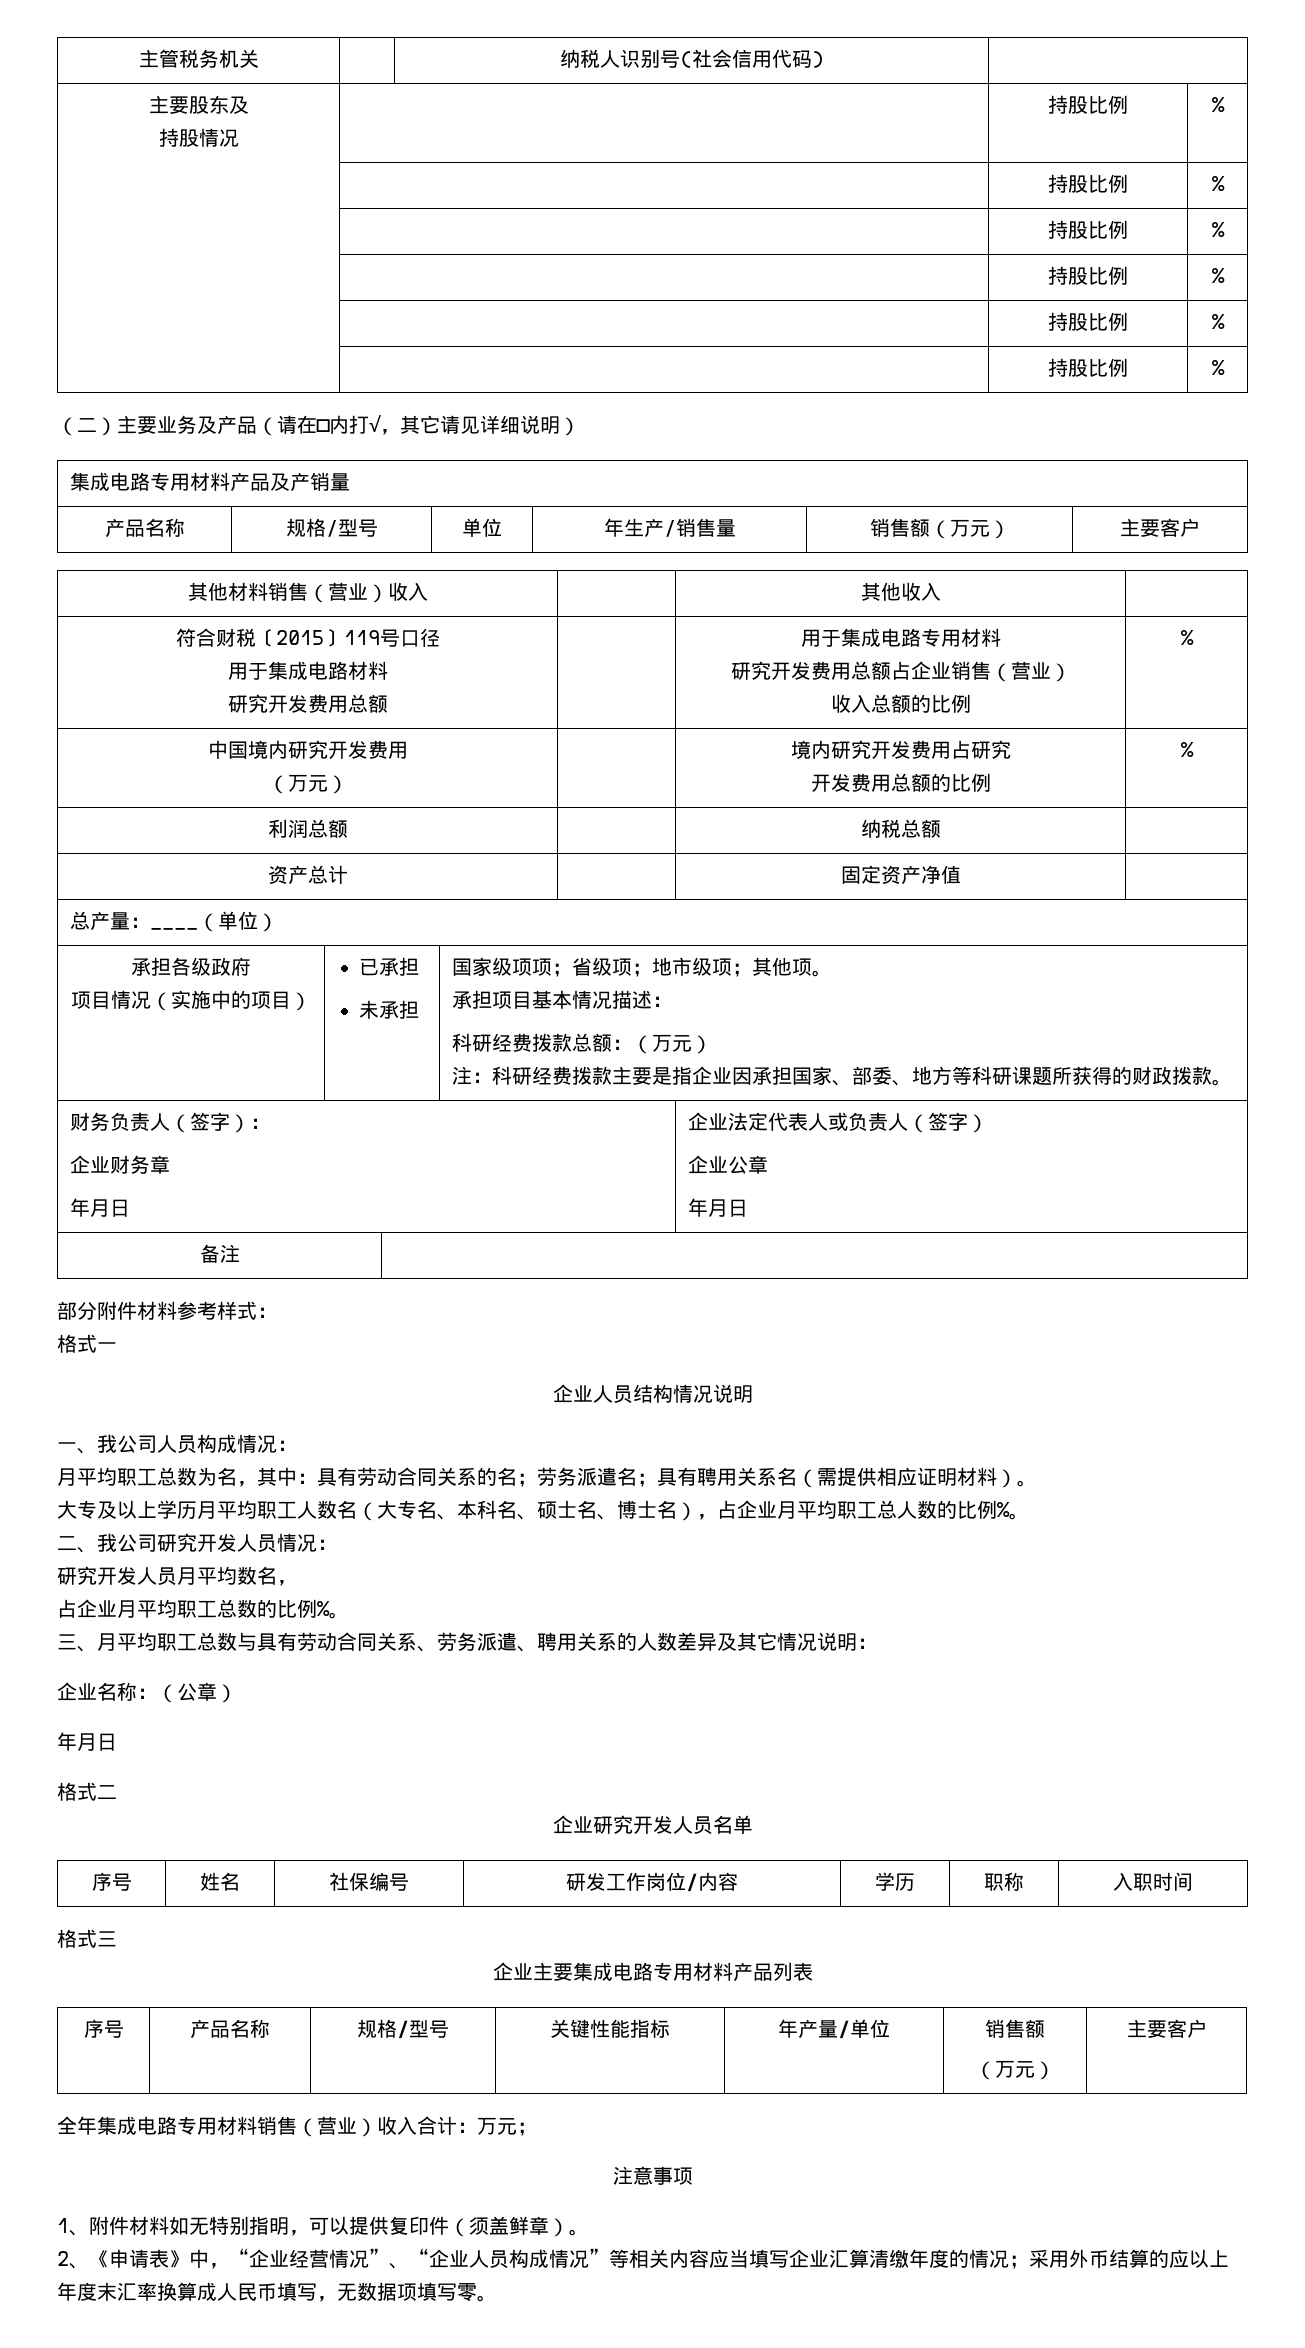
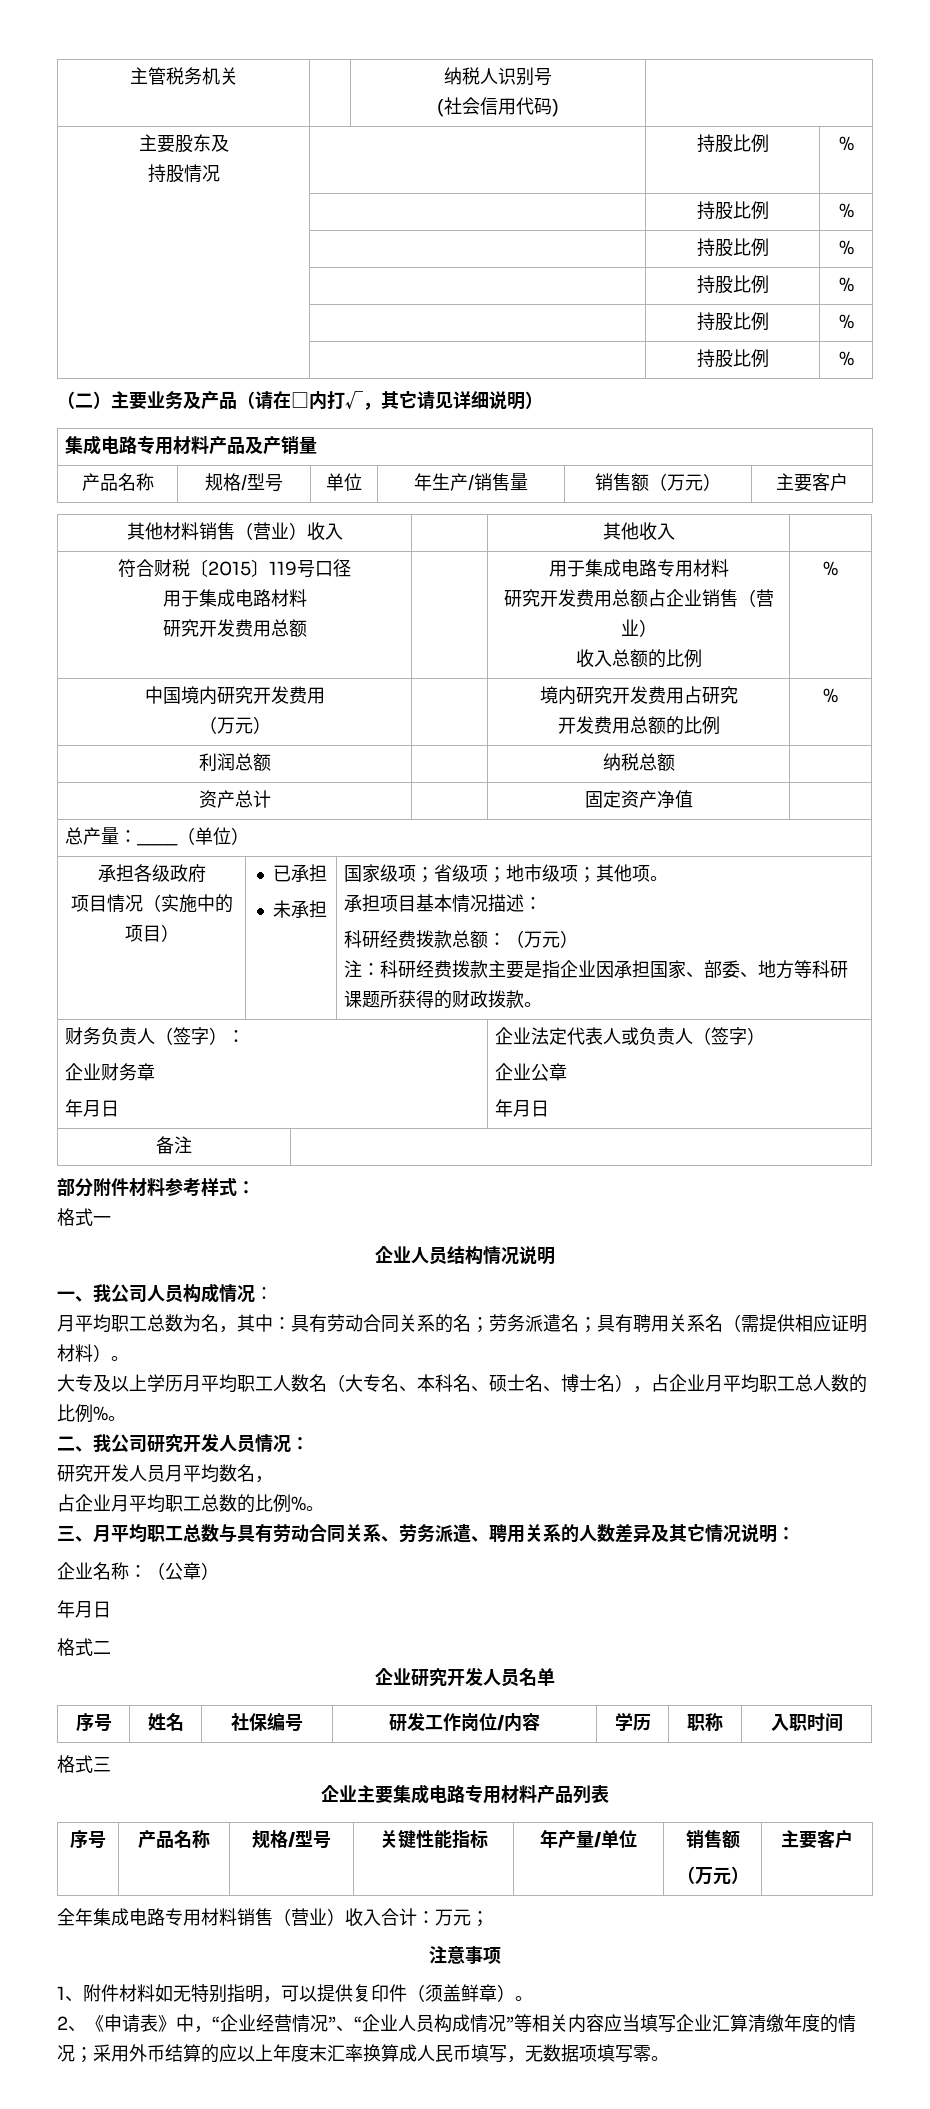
(680, 59) none -> (552, 77) //
[531,958,552,976] 项 -> (417, 873) none

